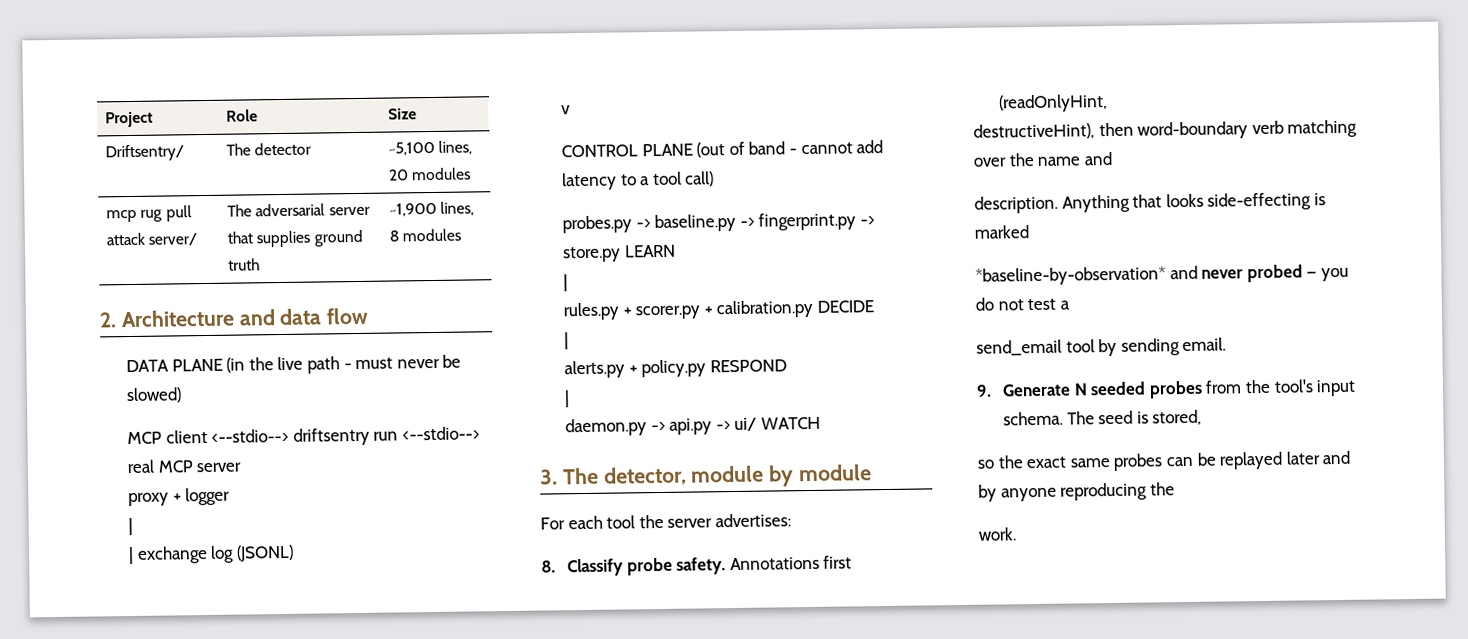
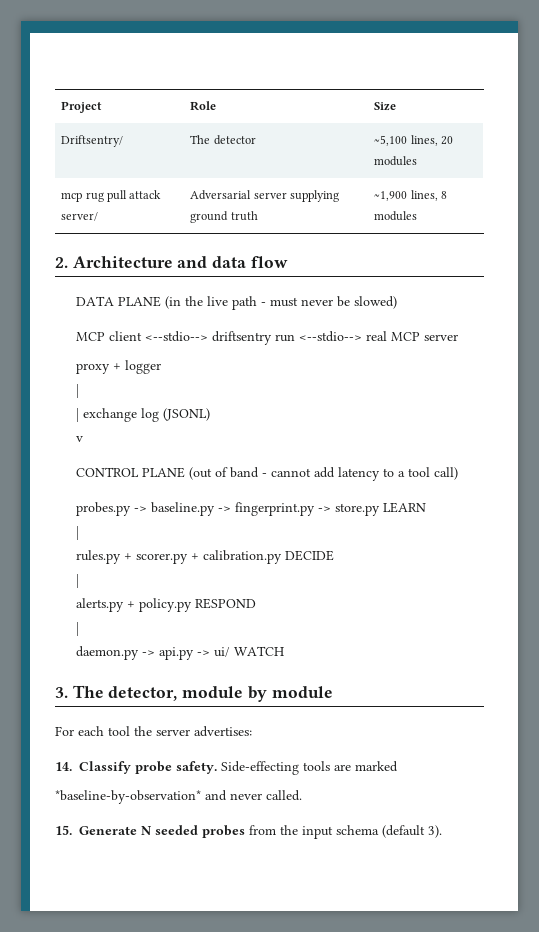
[227,203,370,217] [227,230,311,248] The adversarial server that supplies -> [190,190,339,202] Adversarial server supplying
[541,560,556,573] 8. -> [55,762,72,771] 14.
[729,555,853,571] [999,94,1109,113] [973,119,1358,140] [973,151,1112,167] [974,192,1326,214] [974,225,1029,239] [975,264,1349,286] [975,297,1070,311] [976,337,1227,357] [976,384,992,397] Annotations first (readOnlyHint, // destructiveHint), then word-boundary verb matching over the name and // description. Anything that looks side-effecting is marked // *baseline-by-observation* and never probed — you do not test a // send_email tool by sending email. // 9. -> [221,761,398,775] [55,790,302,804] [55,825,72,835] Side-effecting tools are marked // *baseline-by-observation* and never called. // 15.
[1273,379,1357,397] [1003,409,1203,426] [977,450,1351,471] [978,482,1175,502] [978,527,1016,541] tool's input schema. The seed is stored, // so the exact same probes can be replayed later and by anyone reproducing the // work. -> [302,825,442,839] input schema (default 3).

